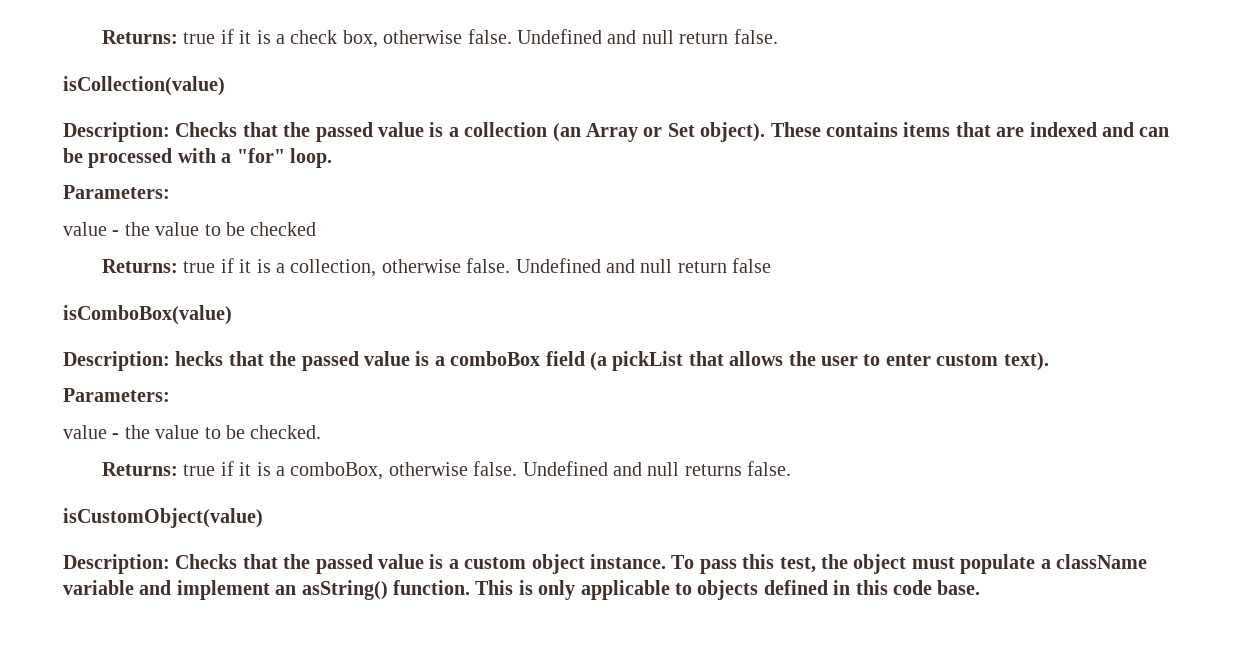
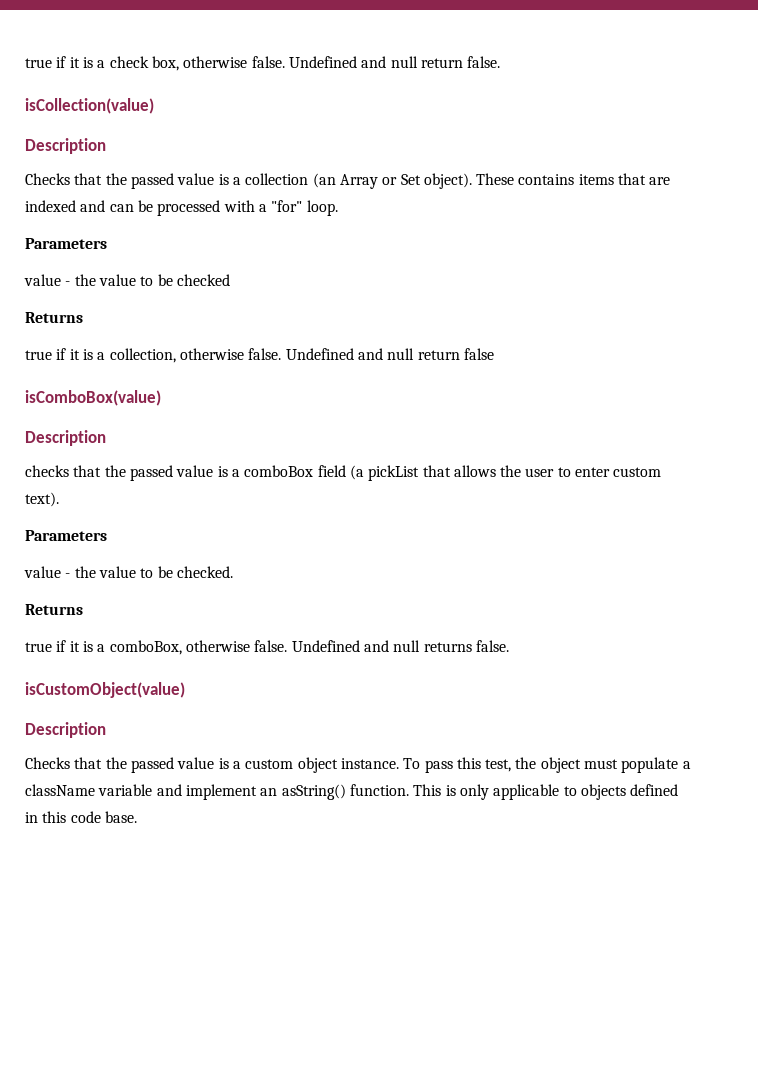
[102,30,179,44] Returns: -> (25, 63) none
[63,122,170,142] Description: -> [25,138,106,154] Description //
[63,185,170,199] Parameters: -> [25,238,107,249] Parameters
[102,259,179,273] Returns: -> [25,312,83,323] Returns //
[63,351,224,371] Description: hecks -> [25,430,106,446] [25,465,69,477] Description // checks
[63,388,170,402] Parameters: -> [25,530,107,541] Parameters
[102,462,179,476] Returns: -> [25,604,83,615] Returns //
[63,554,170,574] Description: -> [25,722,106,738] Description //

